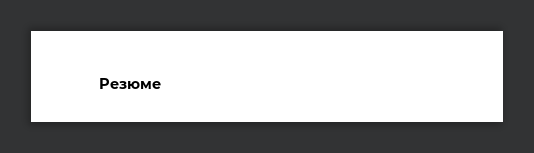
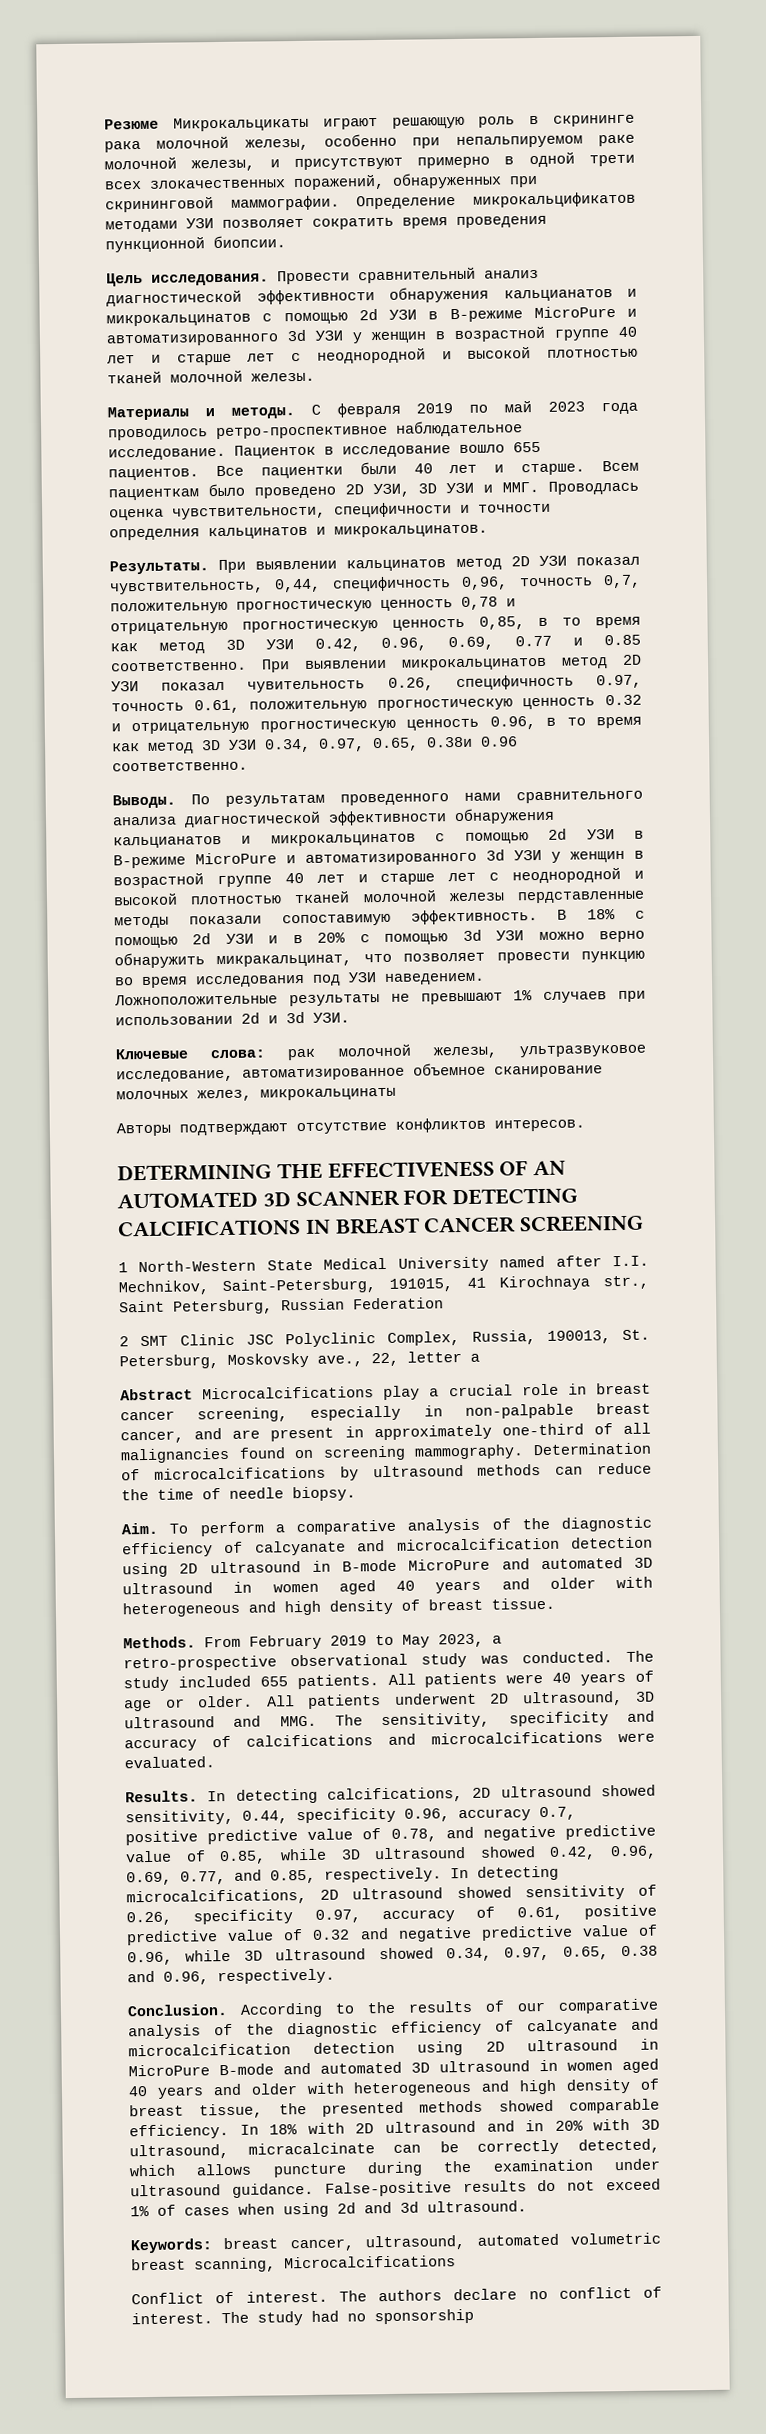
(161, 83) none -> [172,114,635,132] [104,133,635,153] [104,151,635,172] [104,172,538,191] [105,191,636,213] [105,215,547,233] [105,235,286,253] [106,266,539,287] [106,286,637,307] [106,306,637,327] [106,325,637,347] [107,346,638,366] [107,369,315,384] [107,400,639,421] [108,420,523,441] [108,441,541,461] [108,460,639,481] [108,480,640,501] [109,502,551,521] [109,524,488,541] [109,555,641,575] [110,574,641,595] [110,596,516,615] [110,616,641,635] [110,634,642,654] [111,654,642,673] [111,674,642,693] [111,694,642,714] [111,716,643,735] [112,736,518,754] [112,761,248,772] [112,790,643,809] [112,807,555,828] [113,828,645,849] [113,849,644,869] [113,866,645,889] [113,889,645,906] [114,909,645,929] [114,929,645,949] [114,950,645,969] [114,972,485,989] [114,990,646,1007] [115,1011,350,1026] [115,1043,646,1061] [116,1062,603,1083] [116,1087,396,1102] [116,1117,585,1137] [117,1160,567,1182] [117,1187,579,1210] [118,1214,645,1238] [118,1255,649,1273] [118,1275,649,1296] [119,1297,444,1315] [119,1329,650,1348] [119,1351,480,1370] [120,1382,652,1401] [120,1402,651,1423] [120,1422,651,1444] [120,1442,651,1464] [121,1462,652,1481] [121,1486,356,1502] [121,1516,652,1537] [122,1536,653,1558] [122,1557,653,1578] [122,1576,653,1595] [122,1597,555,1618] [123,1633,502,1650] [123,1650,654,1672] [123,1670,655,1692] [124,1691,655,1712] [124,1710,655,1729] [124,1731,655,1752] [124,1756,215,1769] [125,1784,656,1804] [125,1806,576,1826] [125,1824,656,1846] [125,1845,657,1865] [126,1865,559,1886] [126,1884,657,1906] [126,1904,657,1926] [126,1924,658,1946] [127,1945,658,1966] [127,1968,335,1985] [127,1998,659,2018] [128,2018,659,2040] [128,2038,659,2057] [128,2058,659,2077] [128,2078,660,2099] [129,2098,660,2119] [129,2118,661,2140] [129,2138,660,2160] [129,2158,660,2178] [130,2178,661,2198] [130,2200,527,2218] [130,2232,661,2254] [131,2255,456,2273] [131,2286,662,2305] [131,2308,474,2326] Микрокальцикаты играют решающую роль в скрининге рака молочной железы, особенно при непальпируемом раке молочной железы, и присутствуют примерно в одной трети всех злокачественных поражений, обнаруженных при скрининговой маммографии. Определение микрокальцификатов методами УЗИ позволяет сократить время проведения пункционной биопсии. // Цель исследования. Провести сравнительный анализ диагностической эффективности обнаружения кальцианатов и микрокальцинатов с помощью 2d УЗИ в B-режиме MicroPure и автоматизированного 3d УЗИ у женщин в возрастной группе 40 лет и старше лет с неоднородной и высокой плотностью тканей молочной железы. // Материалы и методы. С февраля 2019 по май 2023 года проводилось ретро-проспективное наблюдательное исследование. Пациенток в исследование вошло 655 пациентов. Все пациентки были 40 лет и старше. Всем пациенткам было проведено 2D УЗИ, 3D УЗИ и ММГ. Проводлась оценка чувствительности, специфичности и точности определния кальцинатов и микрокальцинатов. // Результаты. При выявлении кальцинатов метод 2D УЗИ показал чувствительность, 0,44, специфичность 0,96, точность 0,7, положительную прогностическую ценность 0,78 и отрицательную прогностическую ценность 0,85, в то время как метод 3D УЗИ 0.42, 0.96, 0.69, 0.77 и 0.85 соответственно. При выявлении микрокальцинатов метод 2D УЗИ показал чувительность 0.26, специфичность 0.97, точность 0.61, положительную прогностическую ценность 0.32 и отрицательную прогностическую ценность 0.96, в то время как метод 3D УЗИ 0.34, 0.97, 0.65, 0.38и 0.96 соответственно. // Выводы. По результатам проведенного нами сравнительного анализа диагностической эффективности обнаружения кальцианатов и микрокальцинатов с помощью 2d УЗИ в B-режиме MicroPure и автоматизированного 3d УЗИ у женщин в возрастной группе 40 лет и старше лет с неоднородной и высокой плотностью тканей молочной железы пердставленные методы показали сопоставимую эффективность. В 18% c помощью 2d УЗИ и в 20% c помощью 3d УЗИ можно верно обнаружить микракальцинат, что позволяет провести пункцию во время исследования под УЗИ наведением. Ложноположительные результаты не превышают 1% случаев при использовании 2d и 3d УЗИ. // Ключевые слова: рак молочной железы, ультразвуковое исследование, автоматизированное объемное сканирование молочных желез, микрокальцинаты // Авторы подтверждают отсутствие конфликтов интересов. // DETERMINING THE EFFECTIVENESS OF AN AUTOMATED 3D SCANNER FOR DETECTING CALCIFICATIONS IN BREAST CANCER SCREENING // 1 North-Western State Medical University named after I.I. Mechnikov, Saint-Petersburg, 191015, 41 Kirochnaya str., Saint Petersburg, Russian Federation // 2 SMT Clinic JSC Polyclinic Complex, Russia, 190013, St. Petersburg, Moskovsky ave., 22, letter a // Abstract Microcalcifications play a crucial role in breast cancer screening, especially in non-palpable breast cancer, and are present in approximately one-third of all malignancies found on screening mammography. Determination of microcalcifications by ultrasound methods can reduce the time of needle biopsy. // Aim. To perform a comparative analysis of the diagnostic efficiency of calcyanate and microcalcification detection using 2D ultrasound in B-mode MicroPure and automated 3D ultrasound in women aged 40 years and older with heterogeneous and high density of breast tissue. // Methods. From February 2019 to May 2023, a retro-prospective observational study was conducted. The study included 655 patients. All patients were 40 years of age or older. All patients underwent 2D ultrasound, 3D ultrasound and MMG. The sensitivity, specificity and accuracy of calcifications and microcalcifications were evaluated. // Results. In detecting calcifications, 2D ultrasound showed sensitivity, 0.44, specificity 0.96, accuracy 0.7, positive predictive value of 0.78, and negative predictive value of 0.85, while 3D ultrasound showed 0.42, 0.96, 0.69, 0.77, and 0.85, respectively. In detecting microcalcifications, 2D ultrasound showed sensitivity of 0.26, specificity 0.97, accuracy of 0.61, positive predictive value of 0.32 and negative predictive value of 0.96, while 3D ultrasound showed 0.34, 0.97, 0.65, 0.38 and 0.96, respectively. // Conclusion. According to the results of our comparative analysis of the diagnostic efficiency of calcyanate and microcalcification detection using 2D ultrasound in MicroPure B-mode and automated 3D ultrasound in women aged 40 years and older with heterogeneous and high density of breast tissue, the presented methods showed comparable efficiency. In 18% with 2D ultrasound and in 20% with 3D ultrasound, micracalcinate can be correctly detected, which allows puncture during the examination under ultrasound guidance. False-positive results do not exceed 1% of cases when using 2d and 3d ultrasound. // Keywords: breast cancer, ultrasound, automated volumetric breast scanning, Microcalcifications // Conflict of interest. The authors declare no conflict of interest. The study had no sponsorship

